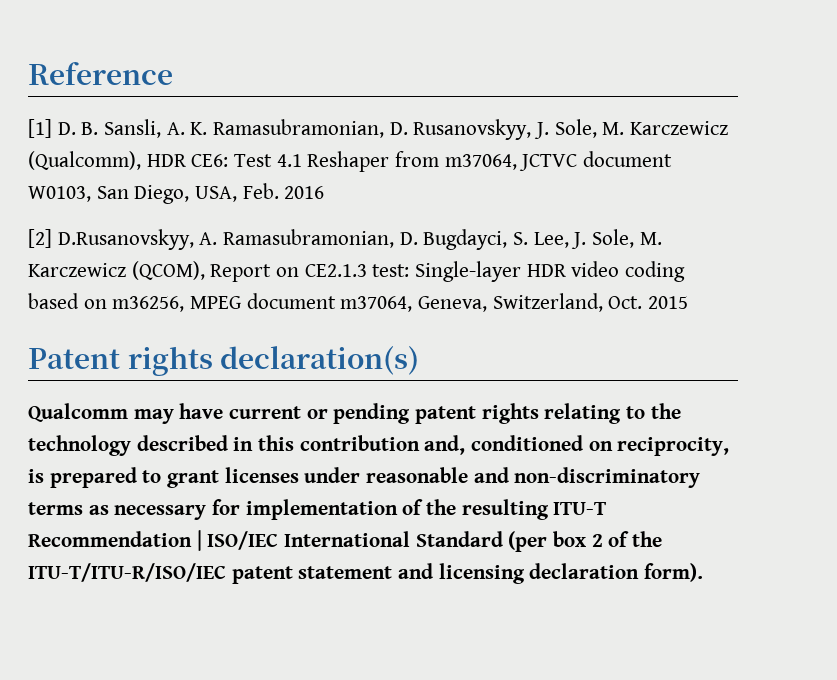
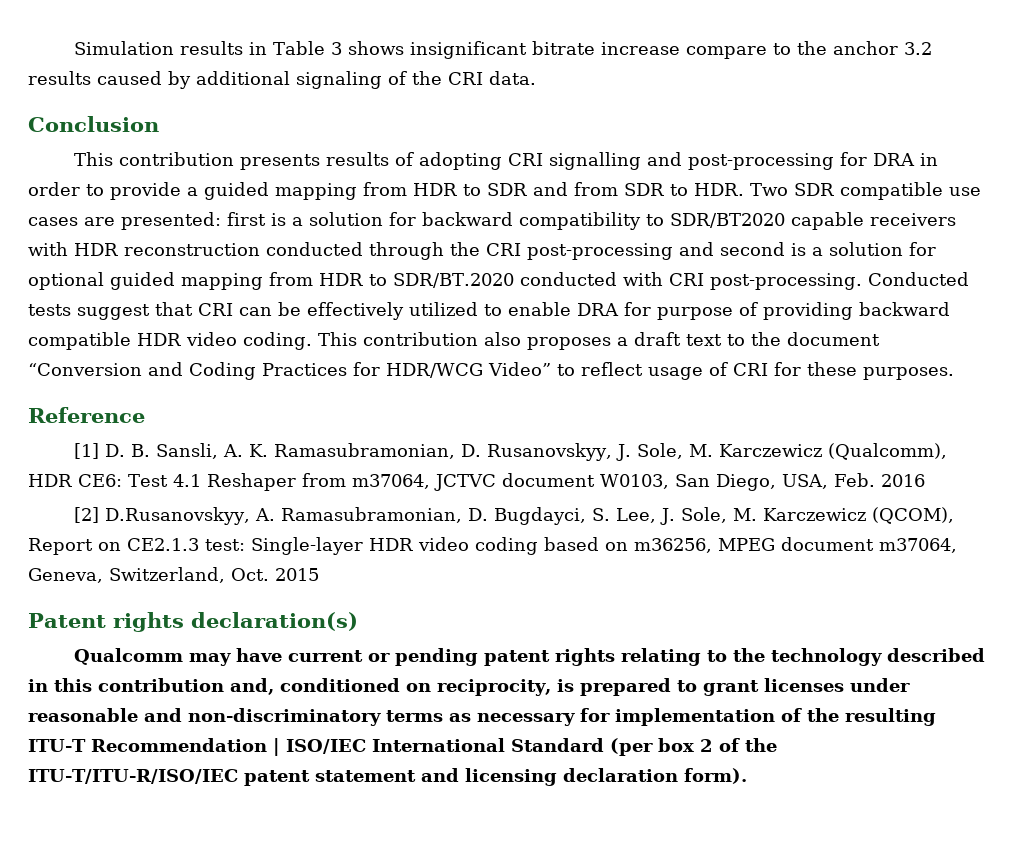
(28, 73) none -> [74,41,933,59] [28,71,536,89] [28,116,159,132] [74,152,939,170] [28,182,981,200] [28,212,956,230] [28,242,936,260] [28,272,969,290] [28,302,950,320] [28,332,880,350] [28,362,954,380] Simulation results in Table 3 shows insignificant bitrate increase compare to the anchor 3.2 results caused by additional signaling of the CRI data. // Conclusion // This contribution presents results of adopting CRI signalling and post-processing for DRA in order to provide a guided mapping from HDR to SDR and from SDR to HDR. Two SDR compatible use cases are presented: first is a solution for backward compatibility to SDR/BT2020 capable receivers with HDR reconstruction conducted through the CRI post-processing and second is a solution for optional guided mapping from HDR to SDR/BT.2020 conducted with CRI post-processing. Conducted tests suggest that CRI can be effectively utilized to enable DRA for purpose of providing backward compatible HDR video coding. This contribution also proposes a draft text to the document “Conversion and Coding Practices for HDR/WCG Video” to reflect usage of CRI for these purposes. //

